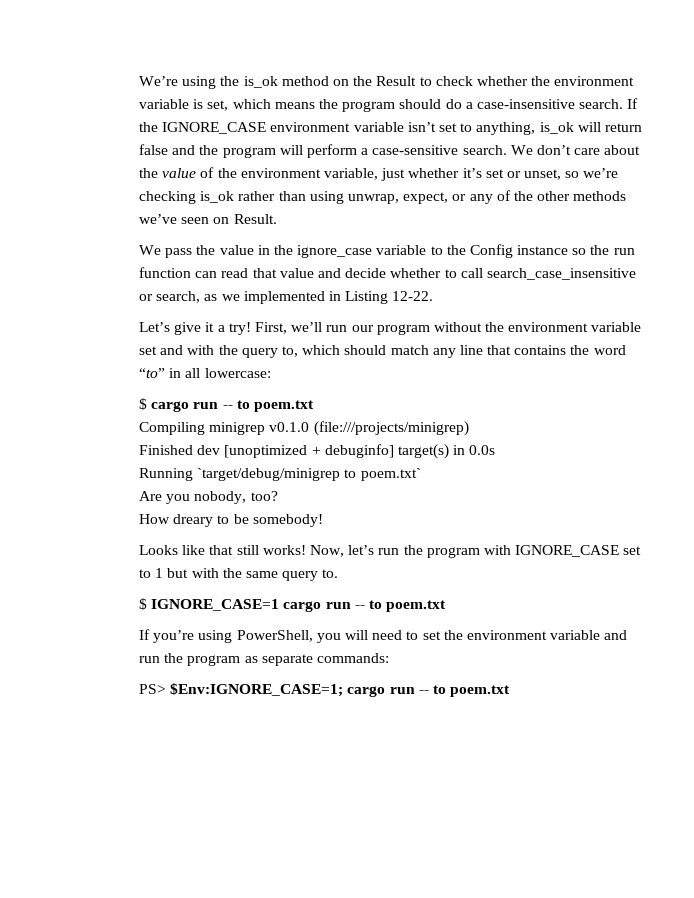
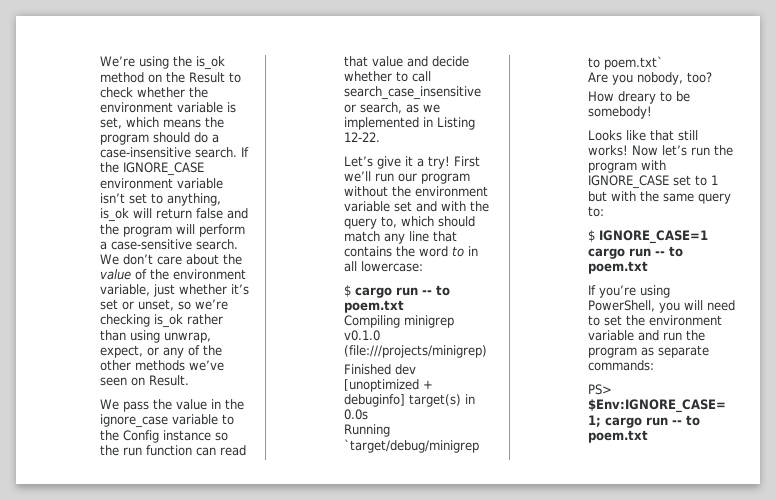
[254,322,287,334] First, -> [454,156,481,167] First
[139,368,166,378] “to” -> [452,246,465,257] to
[309,545,344,557] Now, -> [632,145,659,156] Now
[322,569,339,578] to. -> [588,206,605,217] to:

